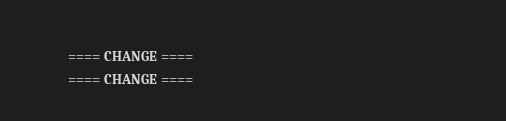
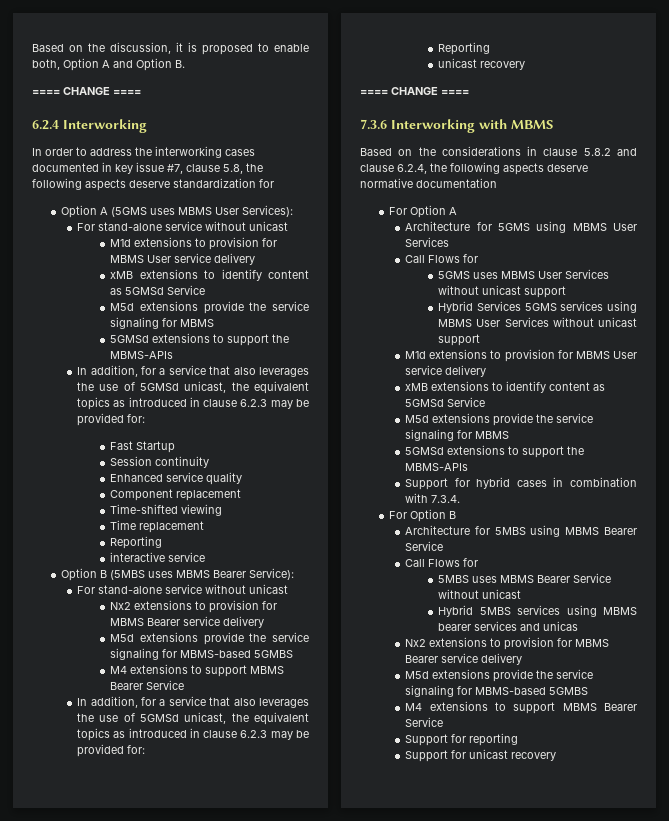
[68,51,193,61] [68,74,193,84] ==== CHANGE ==== // ==== CHANGE ==== -> [32,42,309,55] [32,58,185,71] [32,87,141,95] [32,119,147,133] [32,146,255,158] [32,162,263,174] [32,178,274,191] [60,205,293,218] [77,221,289,231] [110,237,278,250] [110,253,256,265] [110,269,309,281] [110,285,206,295] [110,301,309,314] [110,317,215,329] [110,333,290,346] [110,351,174,359] [77,365,309,377] [77,381,309,394] [77,397,309,410] [77,413,146,426] [110,441,176,453] [110,456,210,468] [110,472,243,485] [110,489,242,501] [110,504,223,516] [110,520,205,533] [110,536,163,549] [110,552,206,562] [60,568,294,581] [77,584,289,594] [110,600,278,613] [110,616,265,628] [110,632,309,645] [110,648,294,660] [110,664,285,677] [110,680,185,690] [77,696,309,708] [77,712,309,725] [77,728,309,741] [77,744,146,757] [438,42,491,55] [438,58,526,70] [360,87,469,95] [360,119,554,133] [360,146,637,156] [360,162,588,175] [360,178,497,188] [388,205,457,218] [405,221,637,233] [405,237,450,247] [405,254,479,263] [438,269,610,279] [438,285,567,298] [438,301,637,313] [438,317,637,327] [438,334,481,346] [405,349,637,362] [405,365,487,377] [405,381,606,393] [405,397,486,407] [405,413,594,426] [405,429,510,441] [405,445,585,458] [405,463,469,471] [405,477,637,490] [405,493,461,503] [388,509,456,522] [405,525,637,537] [405,541,444,551] [405,558,479,567] [438,573,612,583] [438,589,522,599] [438,605,637,617] [438,621,579,631] [405,637,610,650] [405,653,523,665] [405,669,594,682] [405,685,589,697] [405,701,637,714] [405,717,444,727] [405,733,519,746] [405,749,557,762] Based on the discussion, it is proposed to enable both, Option A and Option B. // ==== CHANGE ==== // 6.2.4 Interworking // In order to address the interworking cases documented in key issue #7, clause 5.8, the following aspects deserve standardization for // Option A (5GMS uses MBMS User Services): // For stand-alone service without unicast // M1d extensions to provision for MBMS User service delivery // xMB extensions to identify content as 5GMSd Service // M5d extensions provide the service signaling for MBMS // 5GMSd extensions to support the MBMS-APIs // In addition, for a service that also leverages the use of 5GMSd unicast, the equivalent topics as introduced in clause 6.2.3 may be provided for: // Fast Startup // Session continuity // Enhanced service quality // Component replacement // Time-shifted viewing // Time replacement // Reporting // interactive service // Option B (5MBS uses MBMS Bearer Service): // For stand-alone service without unicast // Nx2 extensions to provision for MBMS Bearer service delivery // M5d extensions provide the service signaling for MBMS-based 5GMBS // M4 extensions to support MBMS Bearer Service // In addition, for a service that also leverages the use of 5GMSd unicast, the equivalent topics as introduced in clause 6.2.3 may be provided for: // Reporting // unicast recovery // ==== CHANGE ==== // 7.3.6 Interworking with MBMS // Based on the considerations in clause 5.8.2 and clause 6.2.4, the following aspects deserve normative documentation // For Option A // Architecture for 5GMS using MBMS User Services // Call Flows for // 5GMS uses MBMS User Services without unicast support // Hybrid Services 5GMS services using MBMS User Services without unicast support // M1d extensions to provision for MBMS User service delivery // xMB extensions to identify content as 5GMSd Service // M5d extensions provide the service signaling for MBMS // 5GMSd extensions to support the MBMS-APIs // Support for hybrid cases in combination with 7.3.4. // For Option B // Architecture for 5MBS using MBMS Bearer Service // Call Flows for // 5MBS uses MBMS Bearer Service without unicast // Hybrid 5MBS services using MBMS bearer services and unicas // Nx2 extensions to provision for MBMS Bearer service delivery // M5d extensions provide the service signaling for MBMS-based 5GMBS // M4 extensions to support MBMS Bearer Service // Support for reporting // Support for unicast recovery

